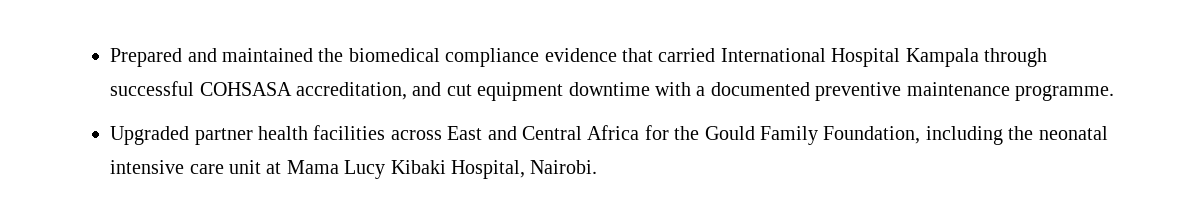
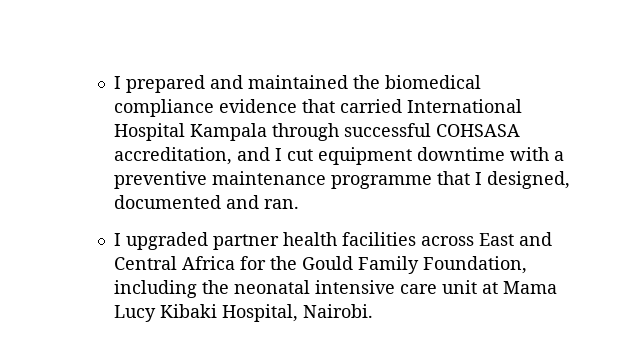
[110,48,183,67] Prepared -> [113,75,205,93] I prepared
(442, 89) none -> [274,148,282,161] I
[710,82,810,96] documented -> (564, 156) none
[1015,85,1115,101] [110,126,190,145] programme. // Upgraded -> [330,171,570,189] [113,195,299,209] [113,232,208,250] programme that I designed, documented and ran. // I upgraded

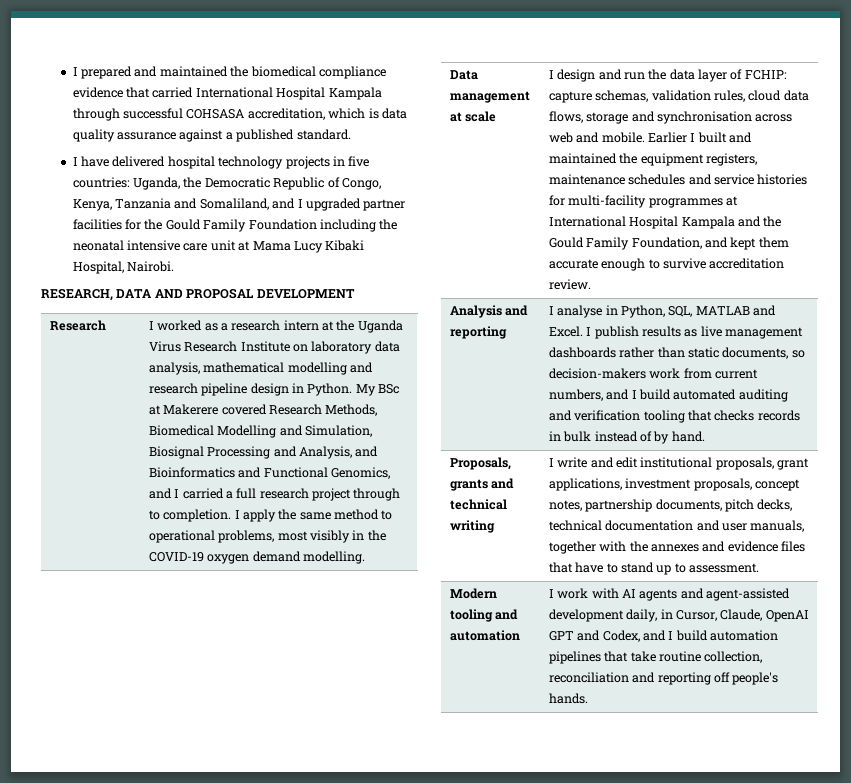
[236,147,564,165] [113,171,570,189] [113,195,299,209] [113,232,552,250] [113,256,235,270] and I cut equipment downtime with a preventive maintenance programme that I designed, documented and ran. // I upgraded partner health facilities across East and Central Africa -> [328,108,407,119] [72,129,351,142] [72,156,370,169] [72,177,381,190] [72,198,406,211] [72,219,122,230] which is data quality assurance against a published standard. // I have delivered hospital technology projects in five countries: Uganda, the Democratic Republic of Congo, Kenya, Tanzania and Somaliland, and I upgraded partner facilities
[422,256,527,274] Foundation, -> [248,219,317,230] Foundation
(373, 311) none -> [41,288,355,301] [49,320,106,331] [148,320,403,333] [148,341,400,354] [148,362,373,375] [148,383,400,396] [148,404,378,416] [148,425,372,438] [148,446,379,459] [148,467,390,479] [148,488,401,501] [148,509,393,522] [148,530,386,543] [148,551,365,564] [449,70,478,80] [449,91,530,103] [449,111,497,122] [548,69,787,82] [548,90,809,103] [548,111,793,124] [548,132,753,143] [548,153,757,166] [548,174,808,185] [548,195,738,208] [548,216,782,229] [548,237,789,250] [548,258,785,271] [548,279,591,290] [449,305,529,318] [449,326,507,339] [548,305,777,318] [548,326,804,339] [548,347,805,359] [548,368,758,379] [548,389,788,402] [548,410,800,423] [548,431,705,444] [449,457,511,470] [449,478,515,491] [449,499,507,510] [449,520,495,533] [548,457,810,470] [548,478,800,491] [548,499,793,512] [548,520,805,532] [548,541,806,554] [548,562,760,575] [449,588,497,599] [449,609,519,622] [449,630,520,641] [548,588,791,601] [548,609,809,622] [548,630,779,642] [548,651,763,664] [548,672,779,685] [548,693,588,704] // RESEARCH, DATA AND PROPOSAL DEVELOPMENT // Research | I worked as a research intern at the Uganda Virus Research Institute on laboratory data analysis, mathematical modelling and research pipeline design in Python. My BSc at Makerere covered Research Methods, Biomedical Modelling and Simulation, Biosignal Processing and Analysis, and Bioinformatics and Functional Genomics, and I carried a full research project through to completion. I apply the same method to operational problems, most visibly in the COVID-19 oxygen demand modelling. // Data management at scale | I design and run the data layer of FCHIP: capture schemas, validation rules, cloud data flows, storage and synchronisation across web and mobile. Earlier I built and maintained the equipment registers, maintenance schedules and service histories for multi-facility programmes at International Hospital Kampala and the Gould Family Foundation, and kept them accurate enough to survive accreditation review. // Analysis and reporting | I analyse in Python, SQL, MATLAB and Excel. I publish results as live management dashboards rather than static documents, so decision-makers work from current numbers, and I build automated auditing and verification tooling that checks records in bulk instead of by hand. // Proposals, grants and technical writing | I write and edit institutional proposals, grant applications, investment proposals, concept notes, partnership documents, pitch decks, technical documentation and user manuals, together with the annexes and evidence files that have to stand up to assessment. // Modern tooling and automation | I work with AI agents and agent-assisted development daily, in Cursor, Claude, OpenAI GPT and Codex, and I build automation pipelines that take routine collection, reconciliation and reporting off people's hands.

